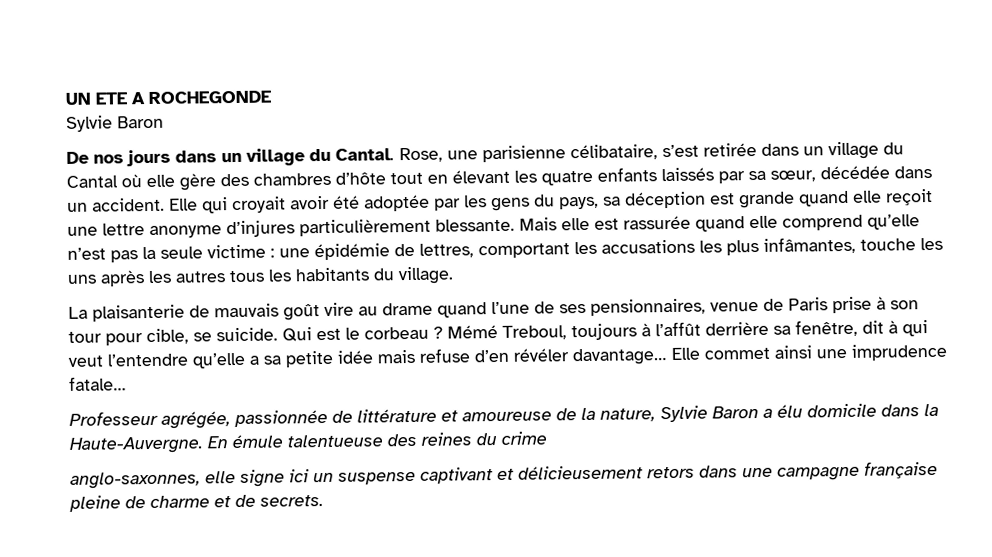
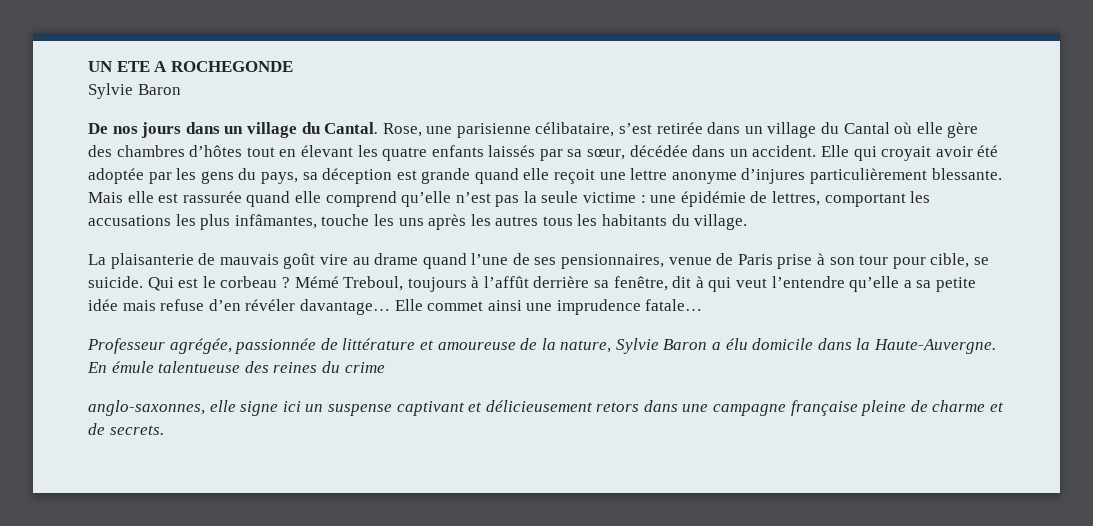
[335,172,386,185] d’hôte -> [189,145,243,157] d’hôtes

